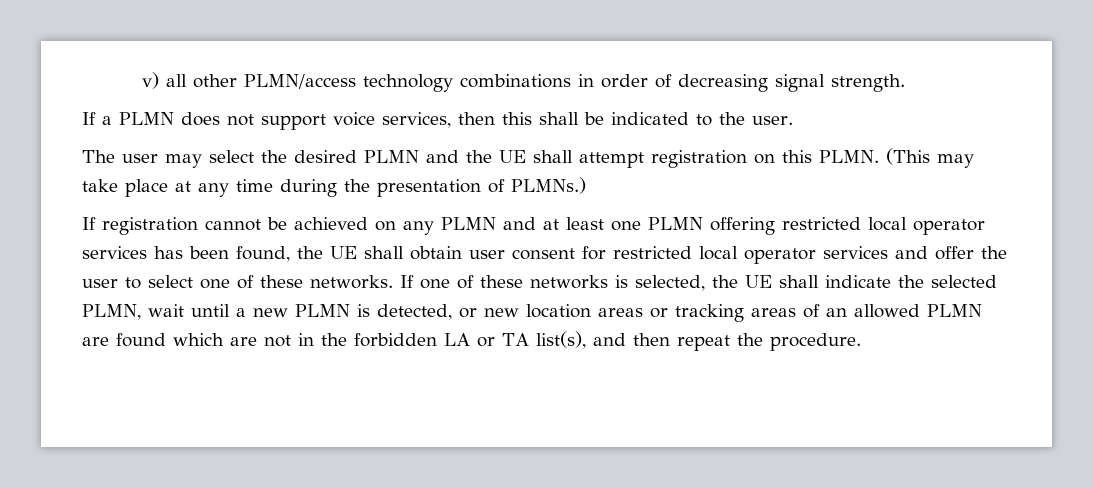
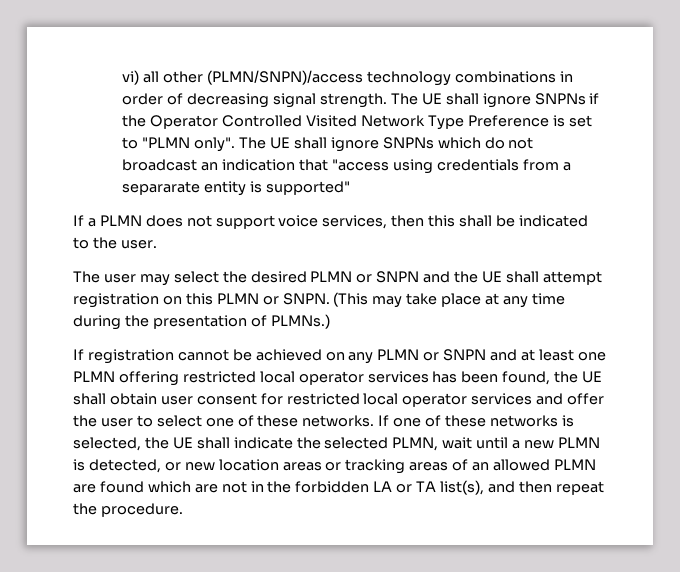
[141,72,159,89] v) -> [122,70,140,85] vi)
[243,74,356,89] PLMN/access -> [207,70,364,85] (PLMN/SNPN)/access
(905, 83) none -> [390,93,600,108] [122,115,592,130] [122,137,534,152] [122,159,571,174] [122,181,351,196] The UE shall ignore SNPNs if the Operator Controlled Visited Network Type Preference is set to "PLMN only". The UE shall ignore SNPNs which do not broadcast an indication that "access using credentials from a separarate entity is supported"
(419, 156) none -> [356,271,420,283] or SNPN
[819,150,879,163] PLMN. -> [216,293,330,305] PLMN or SNPN.
(496, 223) none -> [423,349,487,361] or SNPN

